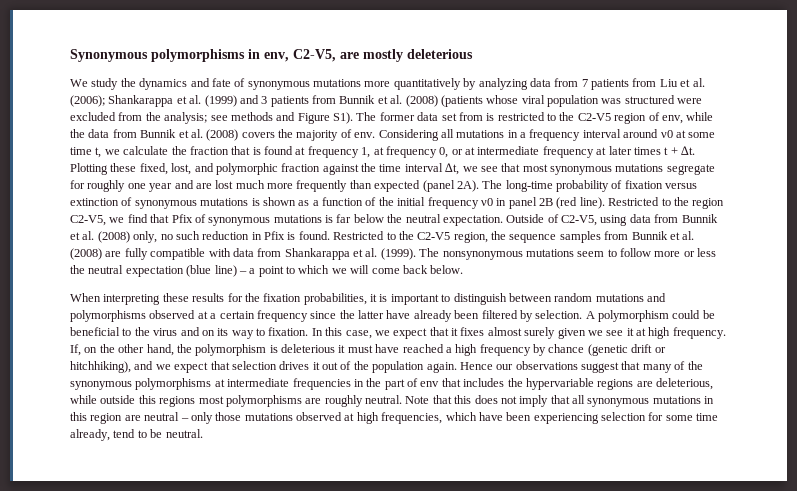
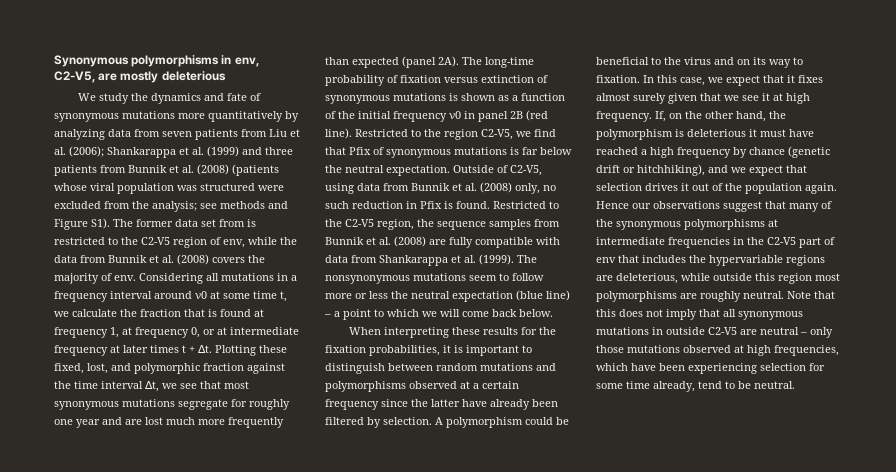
[581,79,588,87] 7 -> [162,131,192,137] seven
[261,96,268,104] 3 -> [265,147,293,155] three
(586, 333) none -> [700,93,721,101] that
(382, 382) none -> [767,237,796,245] C2-V5
[159,396,196,407] regions -> [778,273,812,284] region
[70,412,123,424] this region -> [666,327,737,335] outside C2-V5

